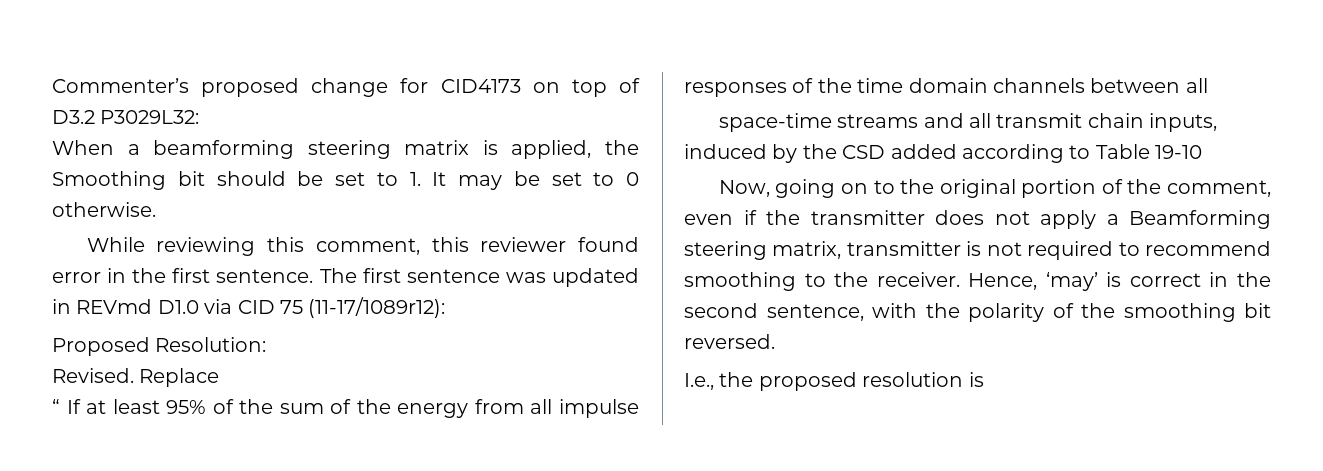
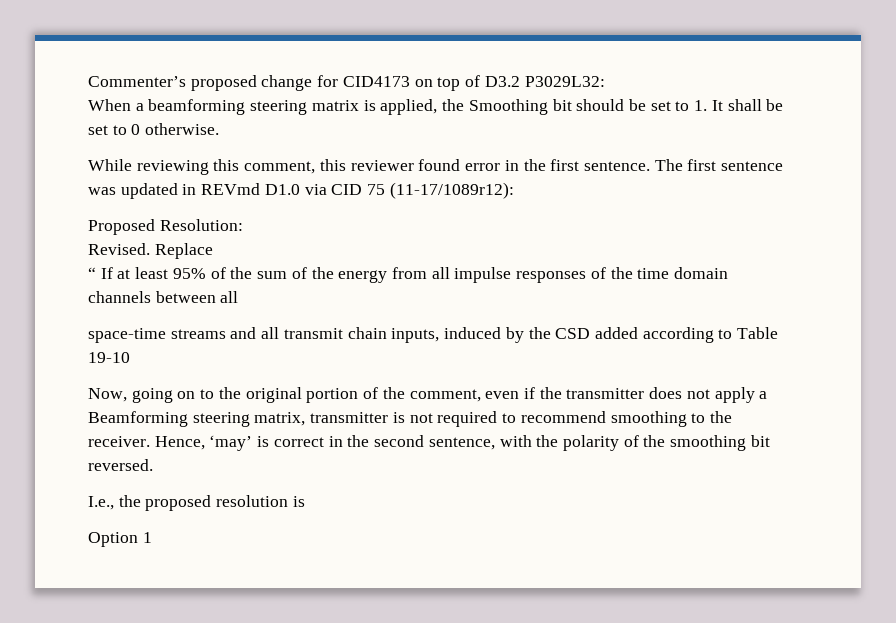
[458,175,502,190] may -> [727,99,762,111] shall
(984, 379) none -> [88,532,152,547] // Option 1

